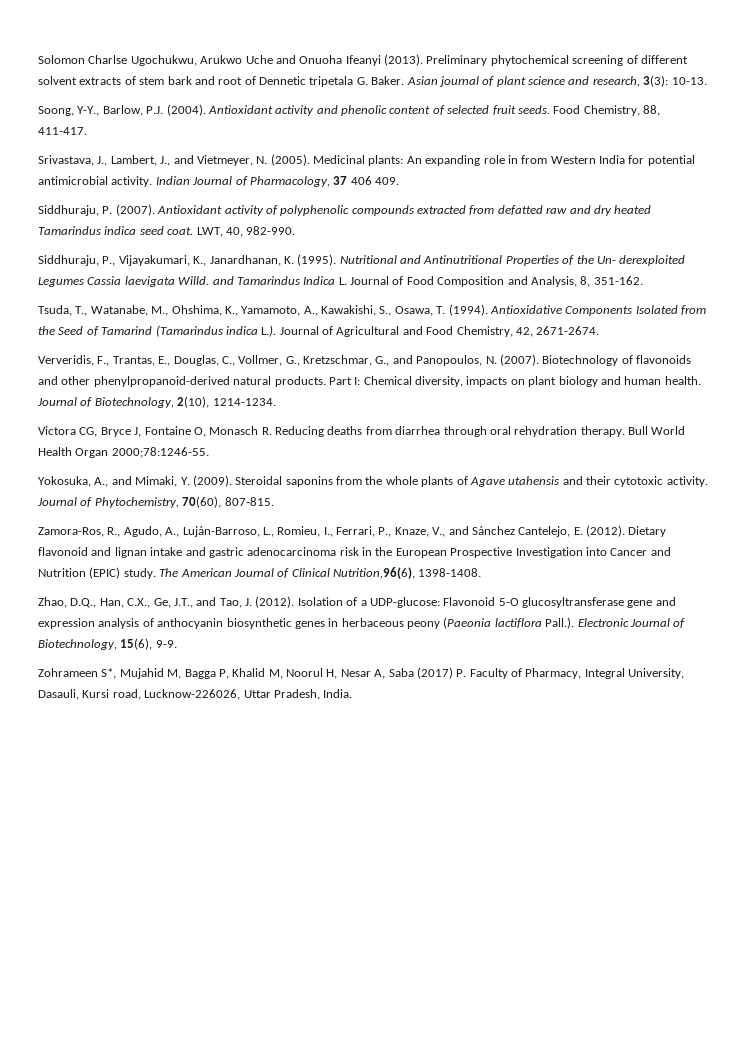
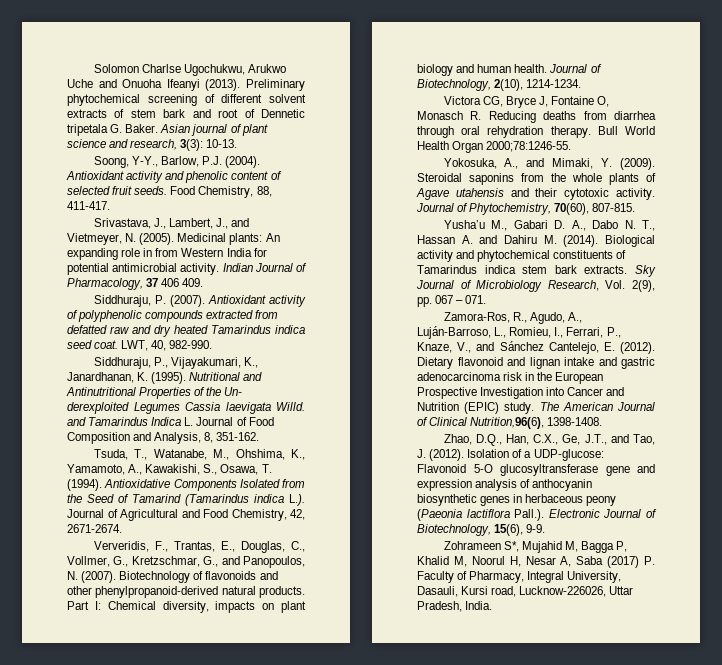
(274, 501) none -> [443,220,655,231] [417,235,655,247] [417,250,627,262] [417,265,656,277] [416,280,655,292] [417,295,487,307] // Yusha’u M., Gabari D. A., Dabo N. T., Hassan A. and Dahiru M. (2014). Biological activity and phytochemical constituents of Tamarindus indica stem bark extracts. Sky Journal of Microbiology Research, Vol. 2(9), pp. 067 – 071.

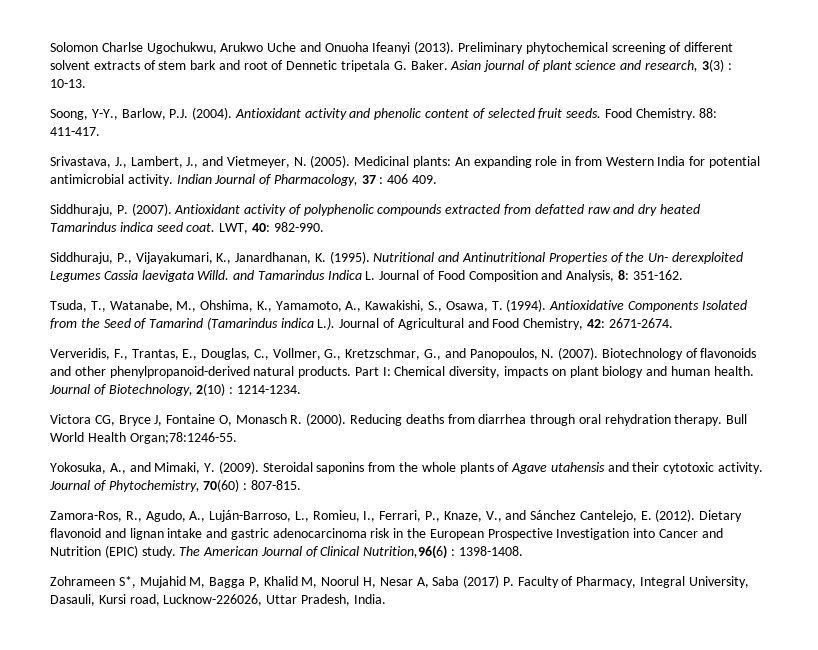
[180,139,204,151] 3(3): -> [701,59,732,72] 3(3) :
[198,186,272,198] Chemistry, 88, -> [635,108,718,120] Chemistry. 88:
(159, 282) none -> [379,177,384,184] :
[151,340,167,351] 40, -> [251,223,270,232] 40:
[204,432,214,443] 8, -> [617,270,629,280] 8:
[290,509,305,520] 42, -> [586,319,605,328] 42:
[494,79,524,91] 2(10), -> [196,383,234,396] 2(10) :
(482, 115) none -> [306,413,347,426] (2000).
[452,141,572,153] Organ 2000;78:1246-55. -> [129,432,237,444] Organ;78:1246-55.
[554,203,590,215] 70(60), -> [203,479,248,492] 70(60) :
[443,220,655,231] [417,235,655,247] [417,250,627,262] [417,265,656,277] [416,280,655,292] [417,295,487,307] // Yusha’u M., Gabari D. A., Dabo N. T., Hassan A. and Dahiru M. (2014). Biological activity and phytochemical constituents of Tamarindus indica stem bark extracts. Sky Journal of Microbiology Research, Vol. 2(9), pp. 067 – 071. -> (301, 485) none
[470,417,545,429] Nutrition,96(6), -> [363,545,456,559] Nutrition,96(6) :
[443,434,655,446] [417,449,604,461] [417,464,655,476] [417,479,593,491] [417,494,617,506] [417,509,657,521] [417,524,546,536] // Zhao, D.Q., Han, C.X., Ge, J.T., and Tao, J. (2012). Isolation of a UDP-glucose: Flavonoid 5-O glucosyltransferase gene and expression analysis of anthocyanin biosynthetic genes in herbaceous peony (Paeonia lactiflora Pall.). Electronic Journal of Biotechnology, 15(6), 9-9. -> (523, 551) none

